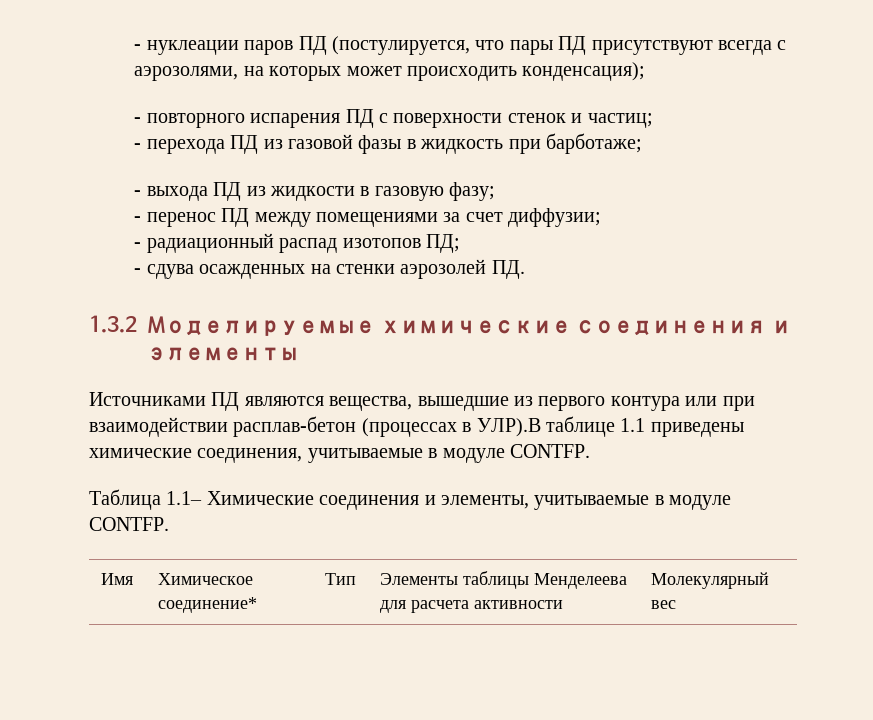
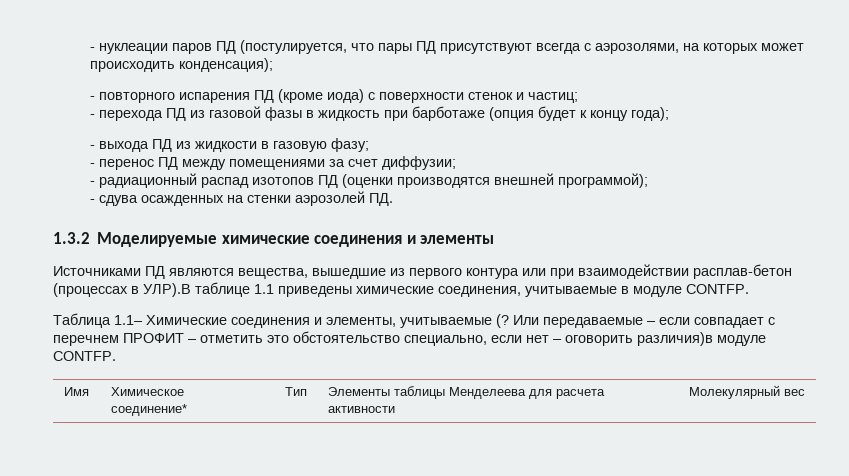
(374, 118) none -> [277,89,364,103] (кроме иода)
[545,133,642,154] барботаже; -> [411,106,669,121] барботаже (опция будет к концу года);
[425,234,460,253] ПД; -> [317,173,648,188] ПД (оценки производятся внешней программой);
[654,495,664,505] в -> [496,314,775,328] [53,331,713,346] (? Или передаваемые – если совпадает с перечнем ПРОФИТ – отметить это обстоятельство специально, если нет – оговорить различия)в

